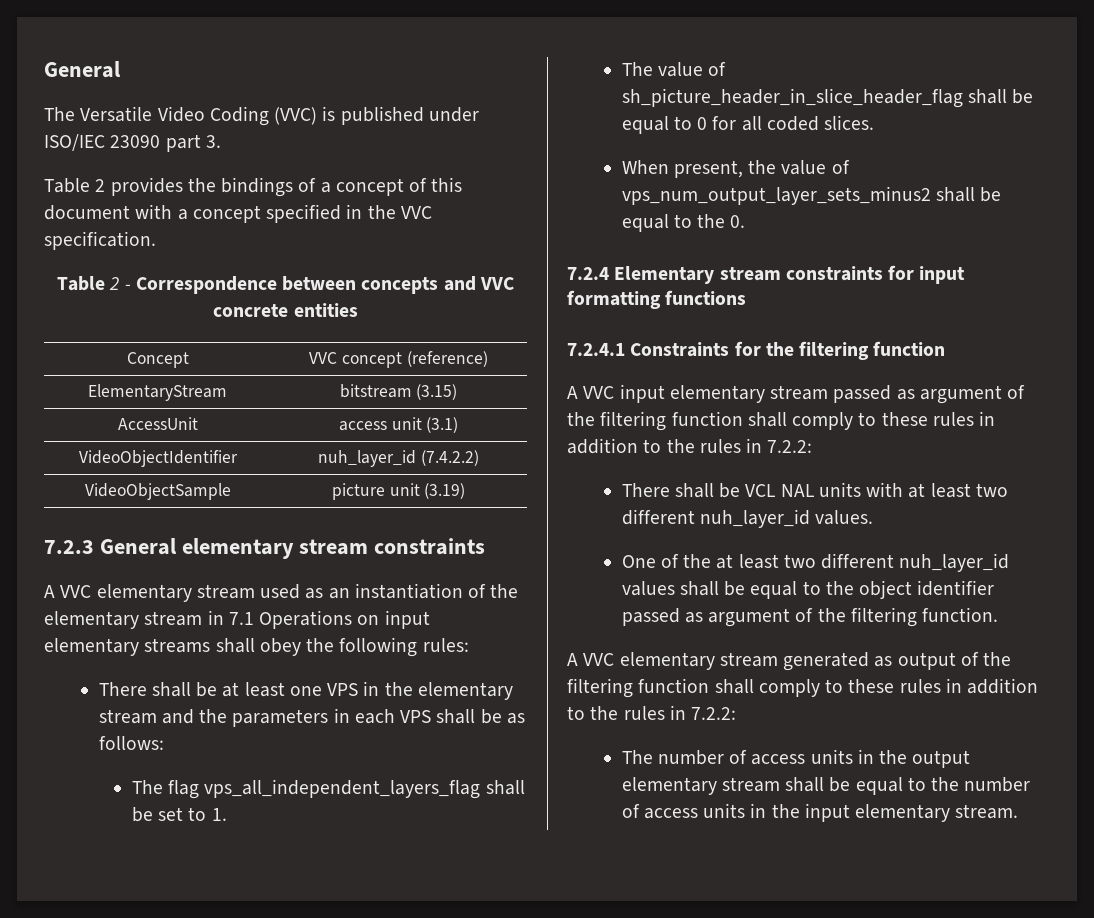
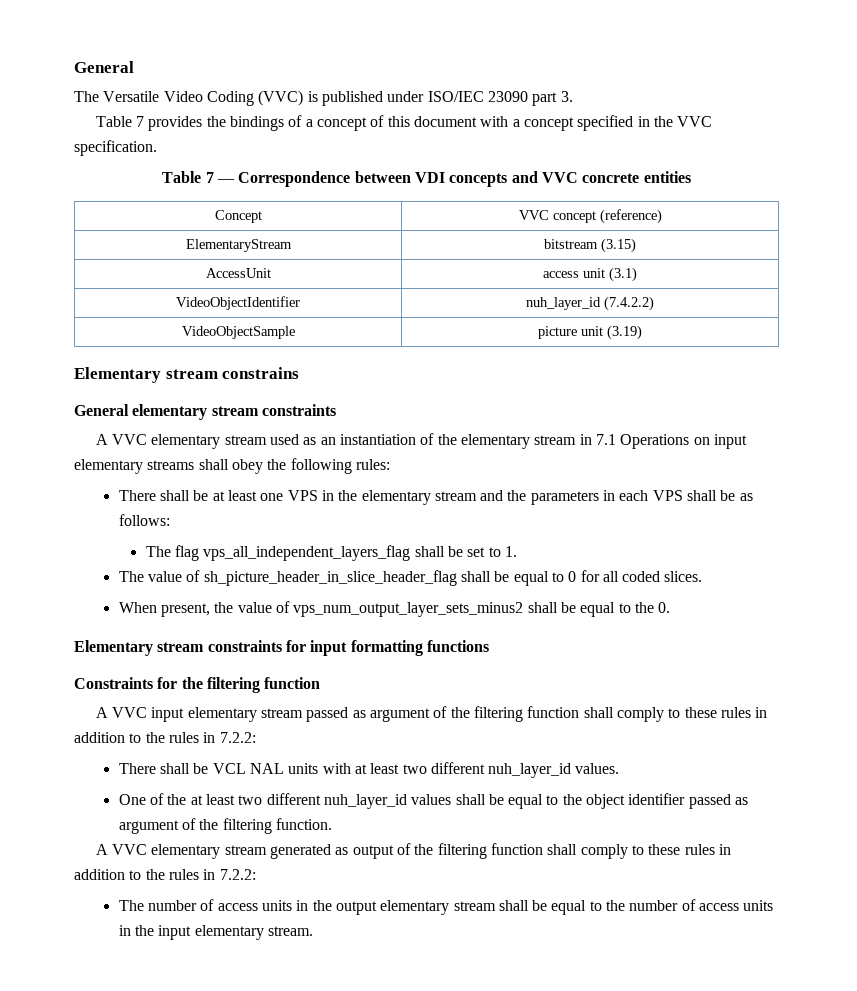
[95,179,106,192] 2 -> [136,116,145,127] 7
[109,277,131,290] 2 - -> [205,172,236,183] 7 —
(357, 283) none -> [414,172,445,183] VDI
[44,540,94,554] 7.2.3 -> [74,367,300,383] Elementary stream constrains //
[567,267,609,280] 7.2.4 -> (671, 607) none
[567,343,625,356] 7.2.4.1 -> (489, 646) none

